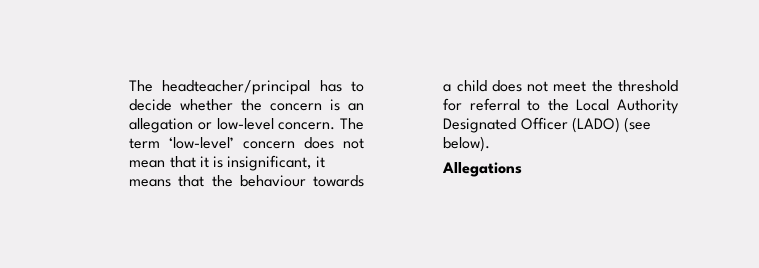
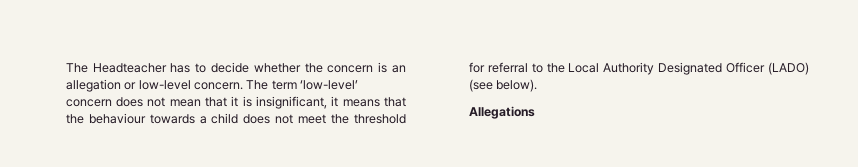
[129,80,311,95] The headteacher/principal -> [65,63,167,73] The Headteacher

